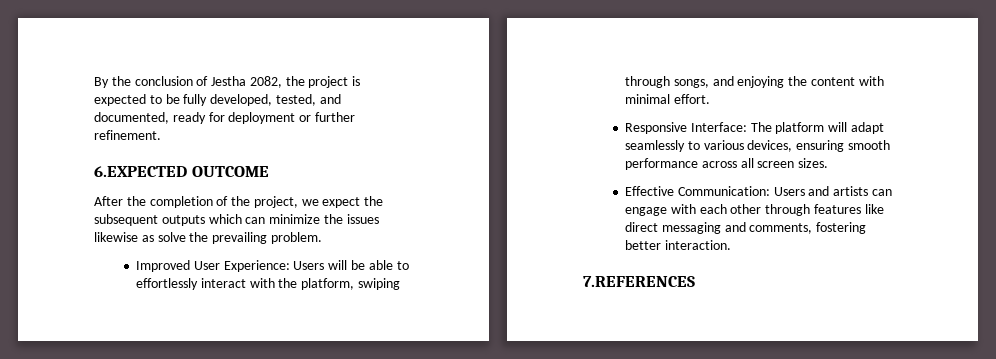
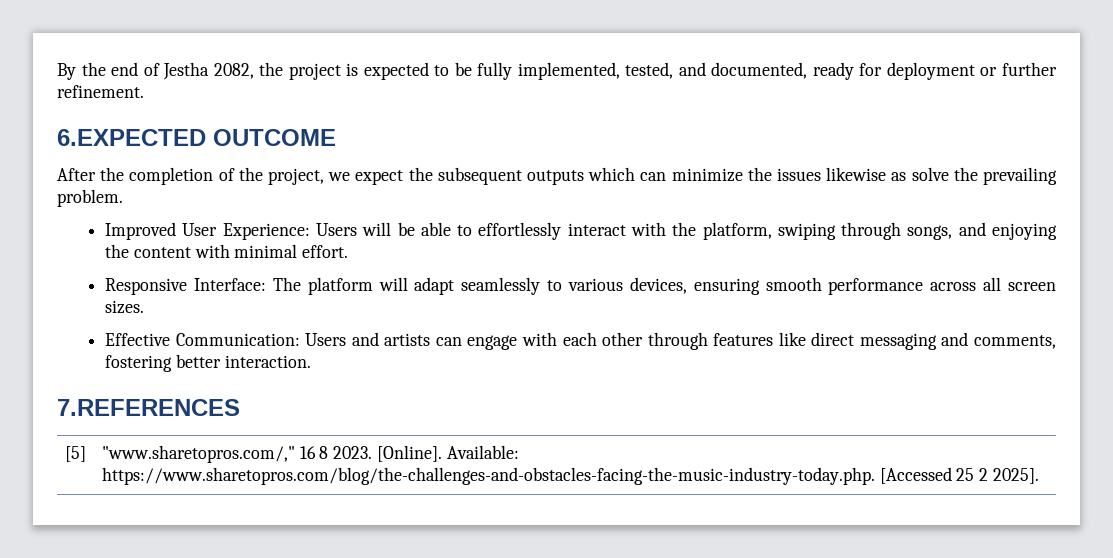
[134,76,193,86] conclusion -> [111,62,139,76] end
[210,94,273,106] developed, -> [517,62,620,80] implemented,
(695, 281) none -> [64,446,86,462] [101,445,519,463] [101,467,1039,485] // [5] | "www.sharetopros.com/," 16 8 2023. [Online]. Available: https://www.sharetopros.com/blog/the-challenges-and-obstacles-facing-the-music-industry-today.php. [Accessed 25 2 2025].

